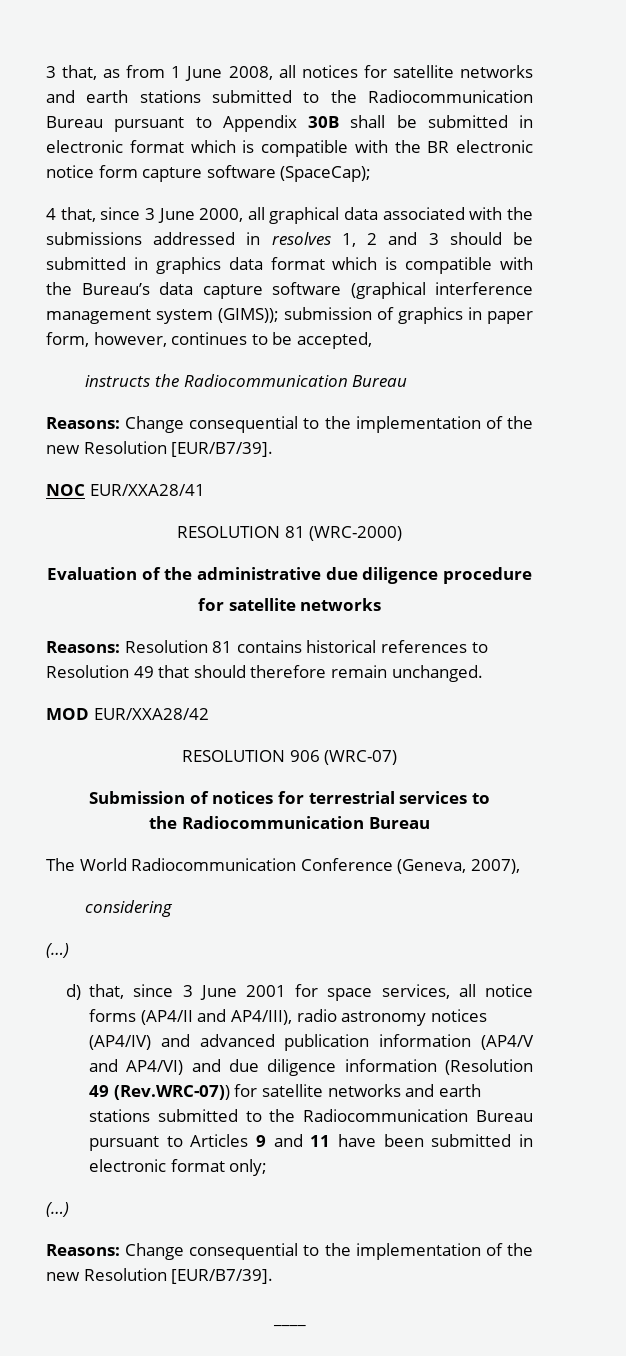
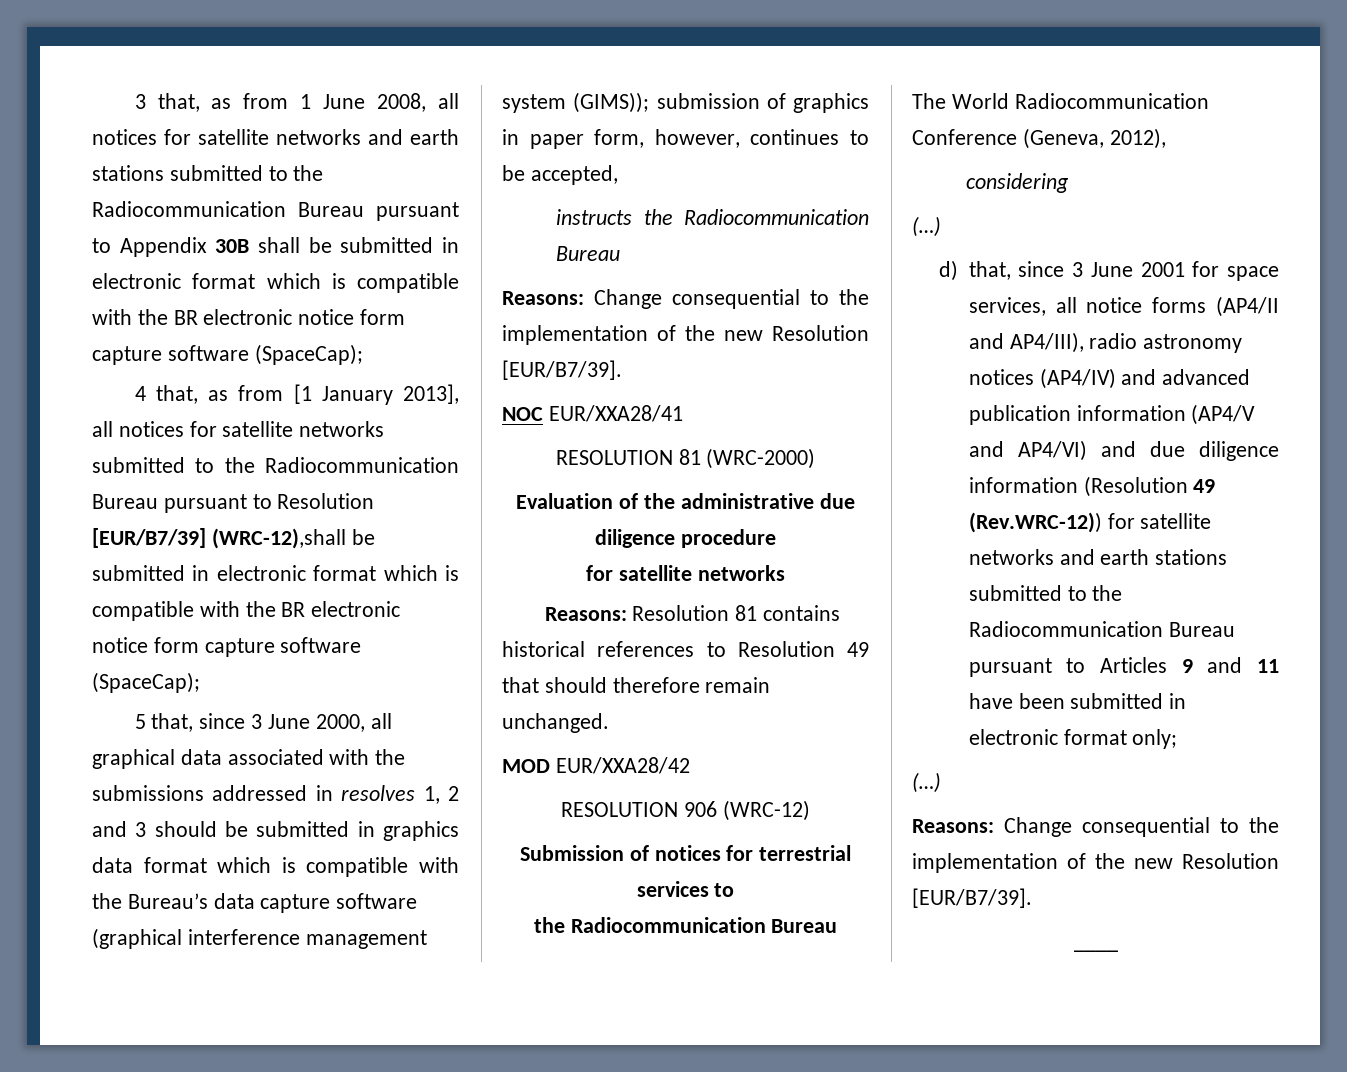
(96, 214) none -> [208,384,460,405] [92,421,385,437] [92,457,459,473] [92,493,375,513] [92,528,375,549] [92,565,459,581] [92,601,401,621] [92,637,362,657] [92,672,200,693] [134,713,194,732] as from [1 January 2013], all notices for satellite networks submitted to the Radiocommunication Bureau pursuant to Resolution [EUR/B7/39] (WRC-12),shall be submitted in electronic format which is compatible with the BR electronic notice form capture software (SpaceCap); // 5 that,
[324,750,398,765] (WRC-07) -> [722,800,810,821] (WRC-12)
[470,859,520,874] 2007), -> [1109,128,1166,149] 2012),
[113,1085,230,1100] (Rev.WRC-07)) -> [968,512,1102,533] (Rev.WRC-12))

